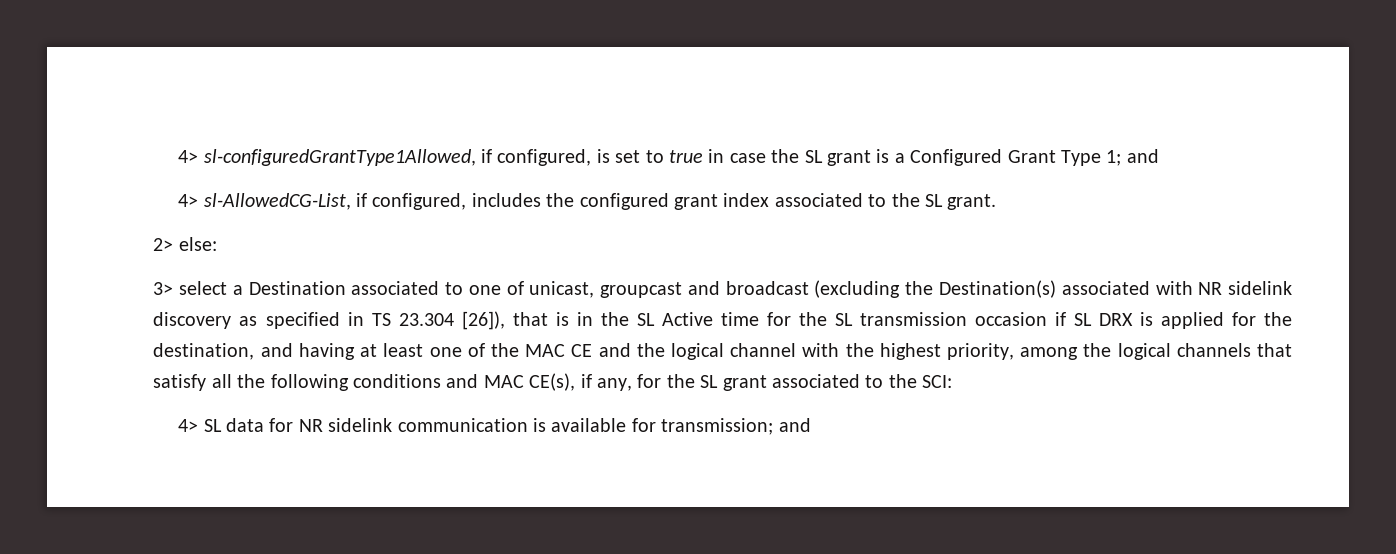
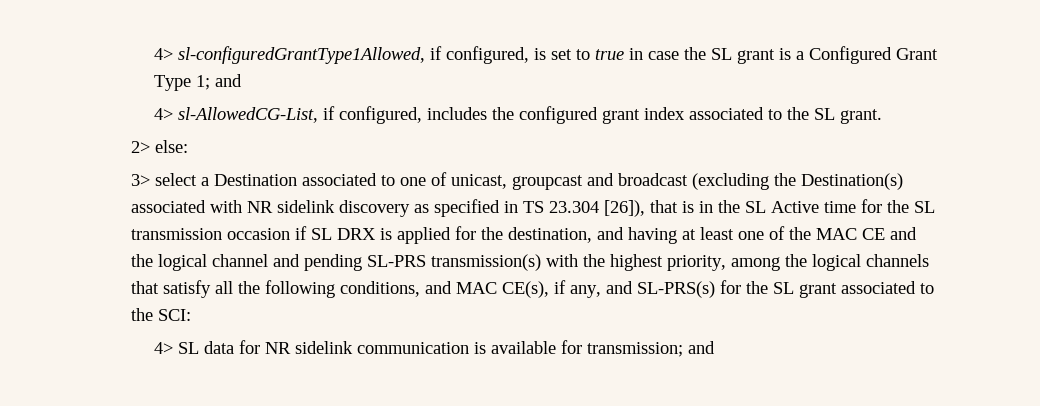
(797, 350) none -> [272,254,541,271] and pending SL-PRS transmission(s)
[353,374,442,388] conditions -> [339,281,420,297] conditions,
(633, 384) none -> [605,281,715,298] and SL-PRS(s)

